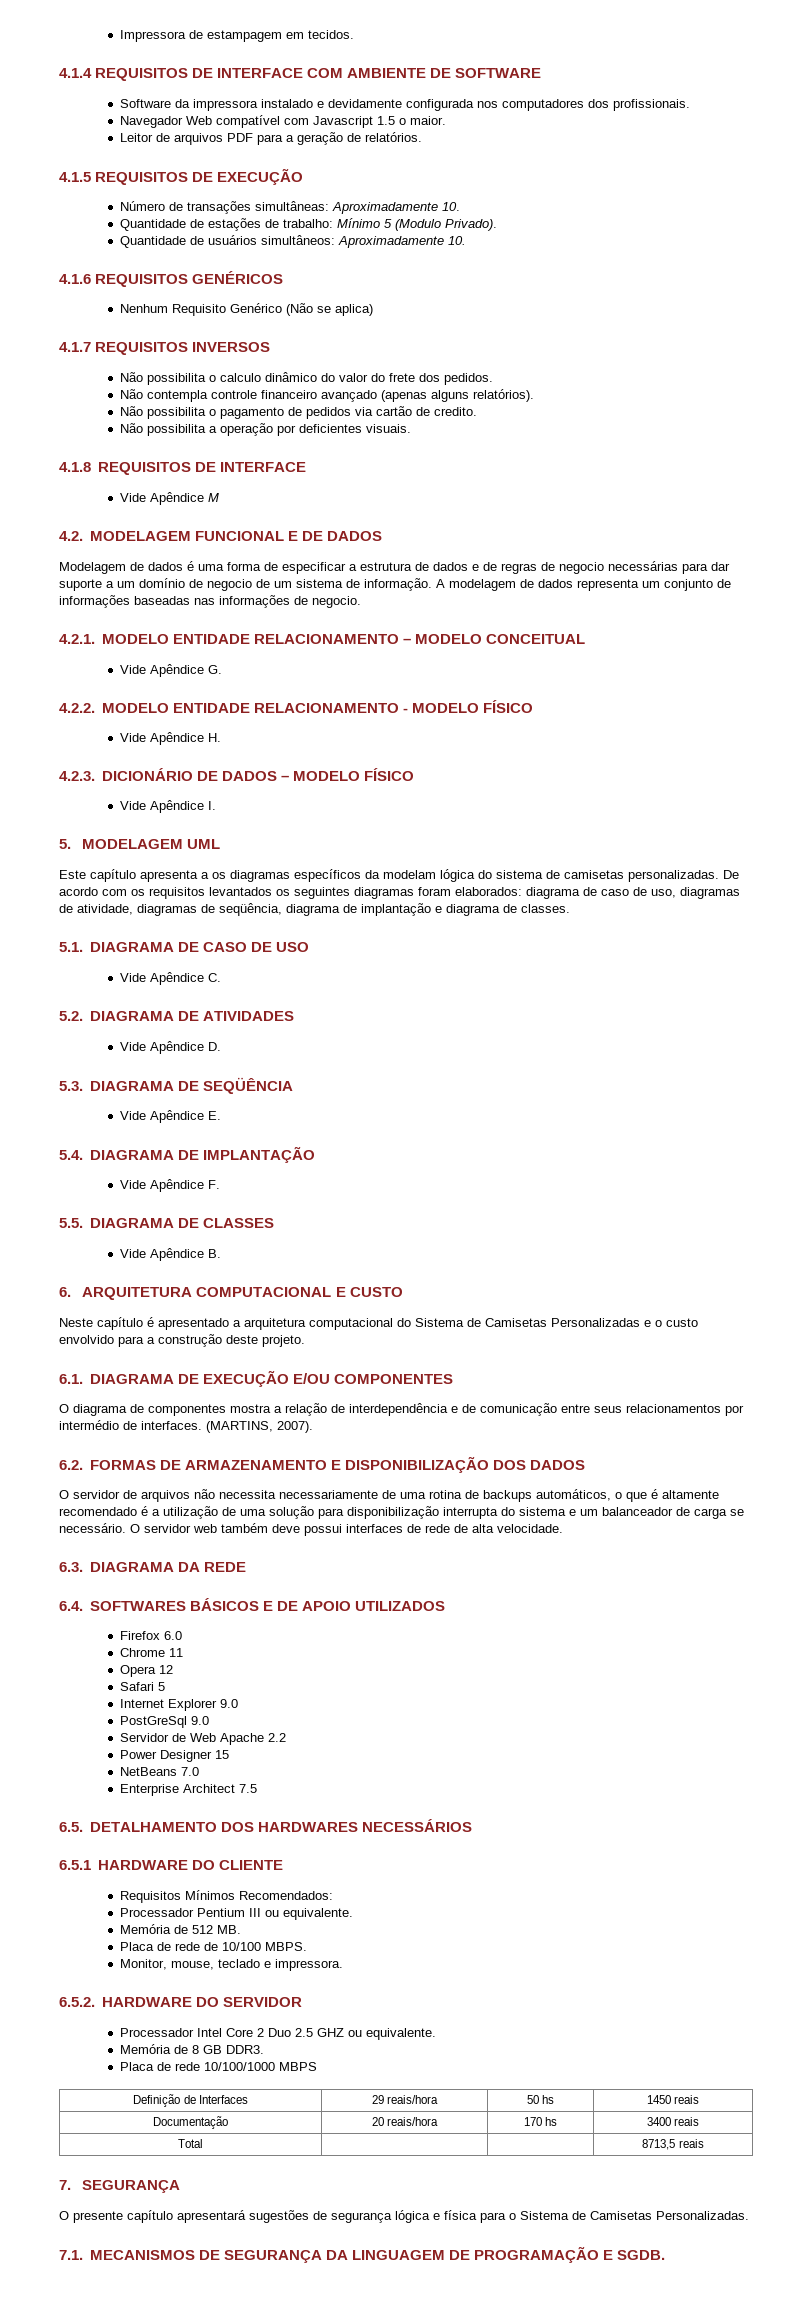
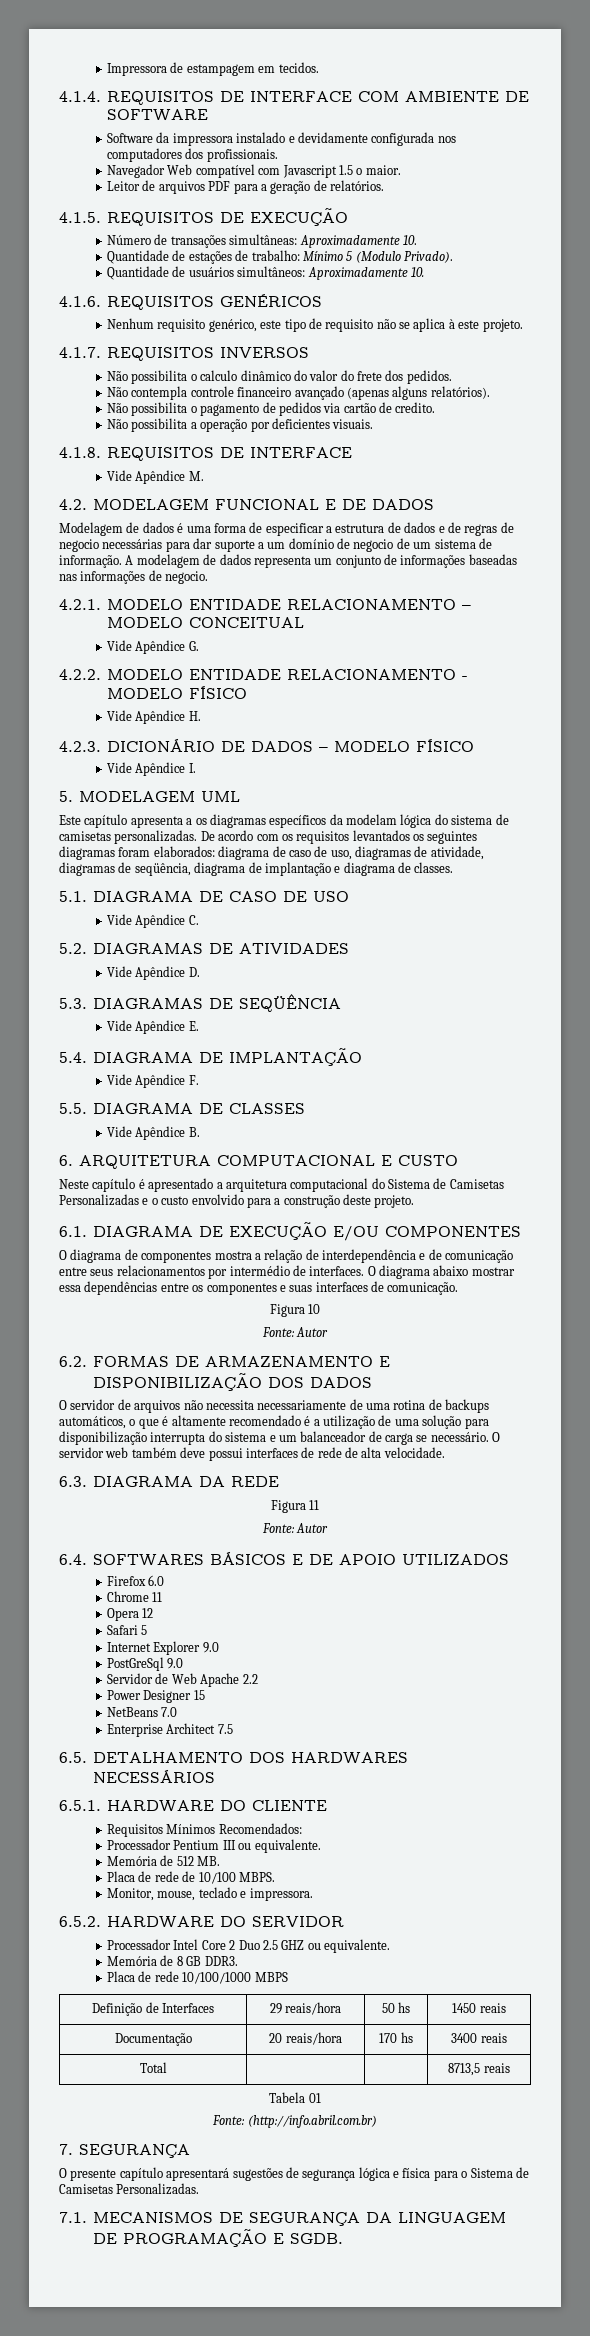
[59,68,92,78] 4.1.4 -> [59,91,101,102] 4.1.4.
[59,172,91,182] 4.1.5 -> [59,212,101,223] 4.1.5.
[59,274,91,284] 4.1.6 -> [59,296,101,307] 4.1.6.
[172,303,374,316] [59,342,91,352] Requisito Genérico (Não se aplica) // 4.1.7 -> [157,318,523,332] [59,347,101,358] requisito genérico, este tipo de requisito não se aplica à este projeto. // 4.1.7.
[59,462,91,472] 4.1.8 -> [59,447,101,458] 4.1.8.
[208,493,220,502] M -> [188,471,204,481] M.
[89,1011,174,1021] DIAGRAMA -> [93,943,204,954] DIAGRAMAS
[89,1081,174,1091] DIAGRAMA -> [93,998,204,1009] DIAGRAMAS
[206,1421,313,1433] (MARTINS, 2007). -> [367,1265,515,1279] [59,1281,459,1295] [269,1304,321,1317] [261,1327,329,1337] O diagrama abaixo mostrar essa dependências entre os componentes e suas interfaces de comunicação. // Figura 10 // Fonte: Autor
(246, 1567) none -> [270,1500,320,1513] [261,1523,329,1533] // Figura 11 // Fonte: Autor
[59,1860,91,1870] 6.5.1 -> [59,1800,101,1811] 6.5.1.
(704, 2143) none -> [269,2092,321,2103] [212,2115,377,2128] // Tabela 01 // Fonte: (http://info.abril.com.br)

